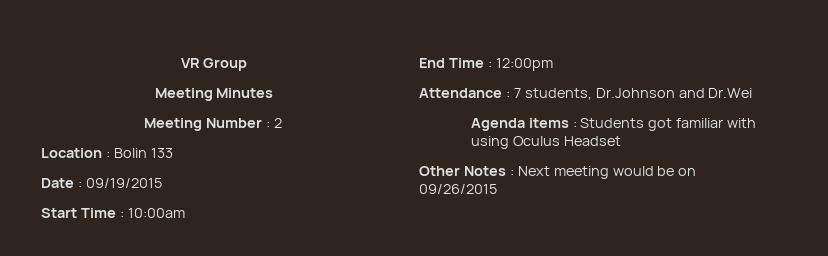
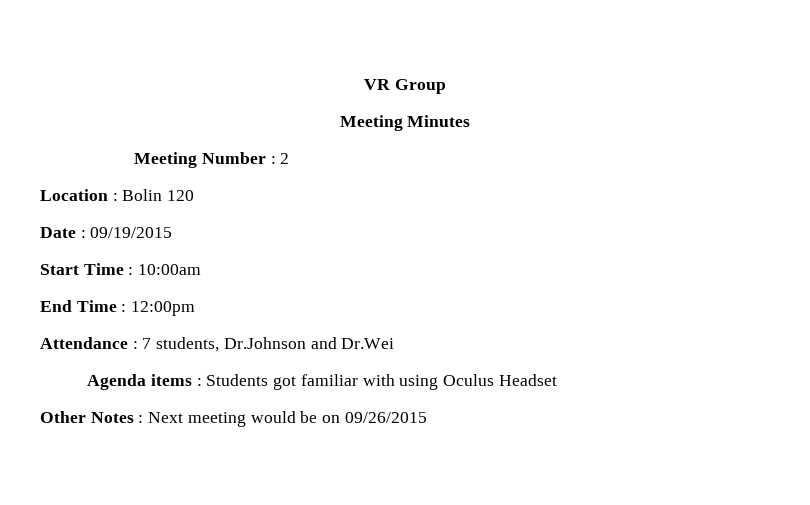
[150,148,173,158] 133 -> [167,190,195,201] 120

